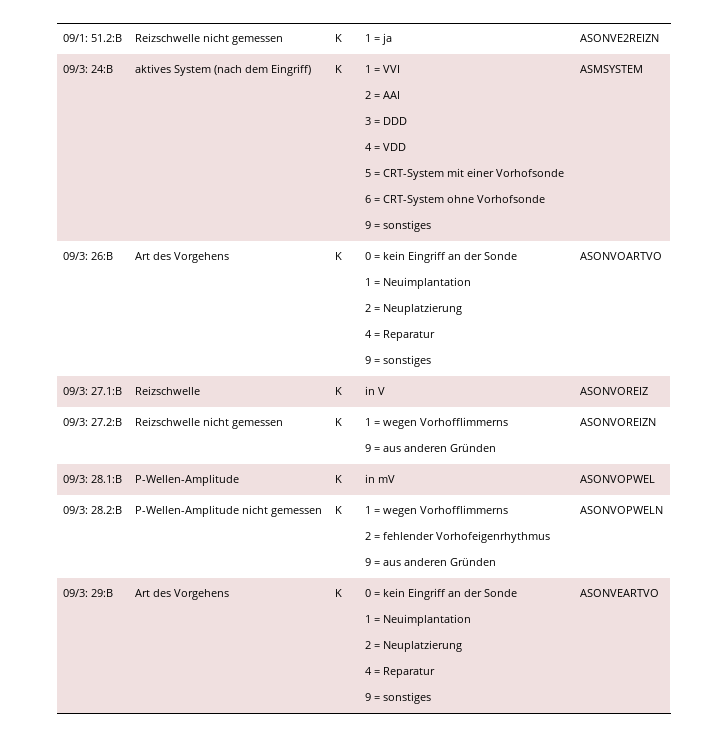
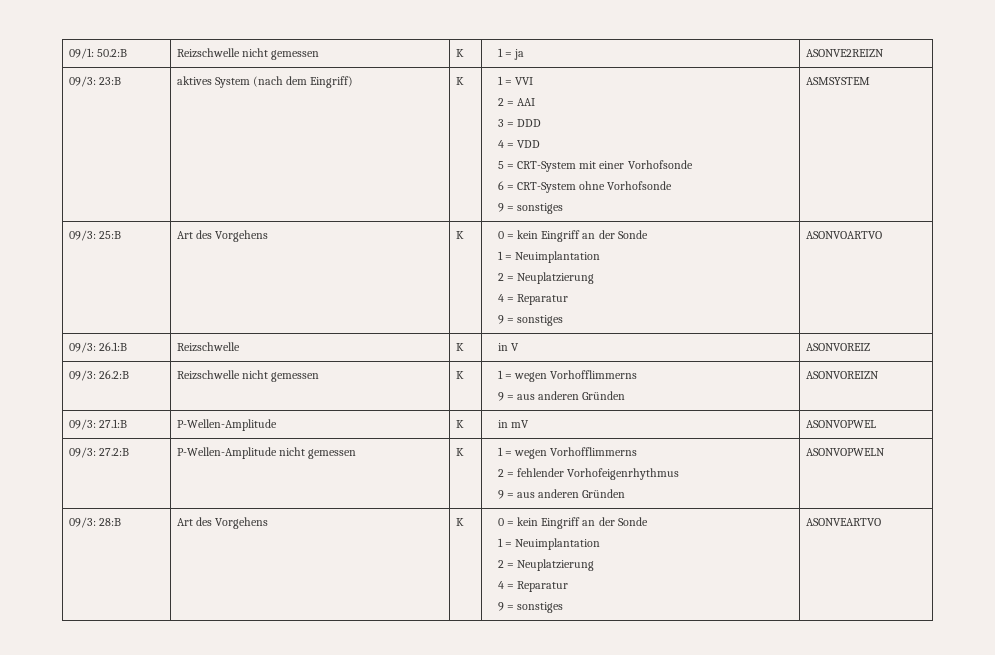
[90,34,122,42] 51.2:B -> [96,49,127,57] 50.2:B
[90,65,113,73] 24:B -> [98,77,121,85] 23:B
[90,252,113,260] 26:B -> [98,231,121,239] 25:B
[90,387,122,395] 27.1:B -> [98,342,127,351] 26.1:B
[90,418,122,426] 27.2:B -> [98,370,129,379] 26.2:B
[90,475,122,483] 28.1:B -> [98,419,127,428] 27.1:B
[90,506,122,514] 28.2:B -> [98,448,129,456] 27.2:B
[90,589,113,597] 29:B -> [98,518,121,526] 28:B

